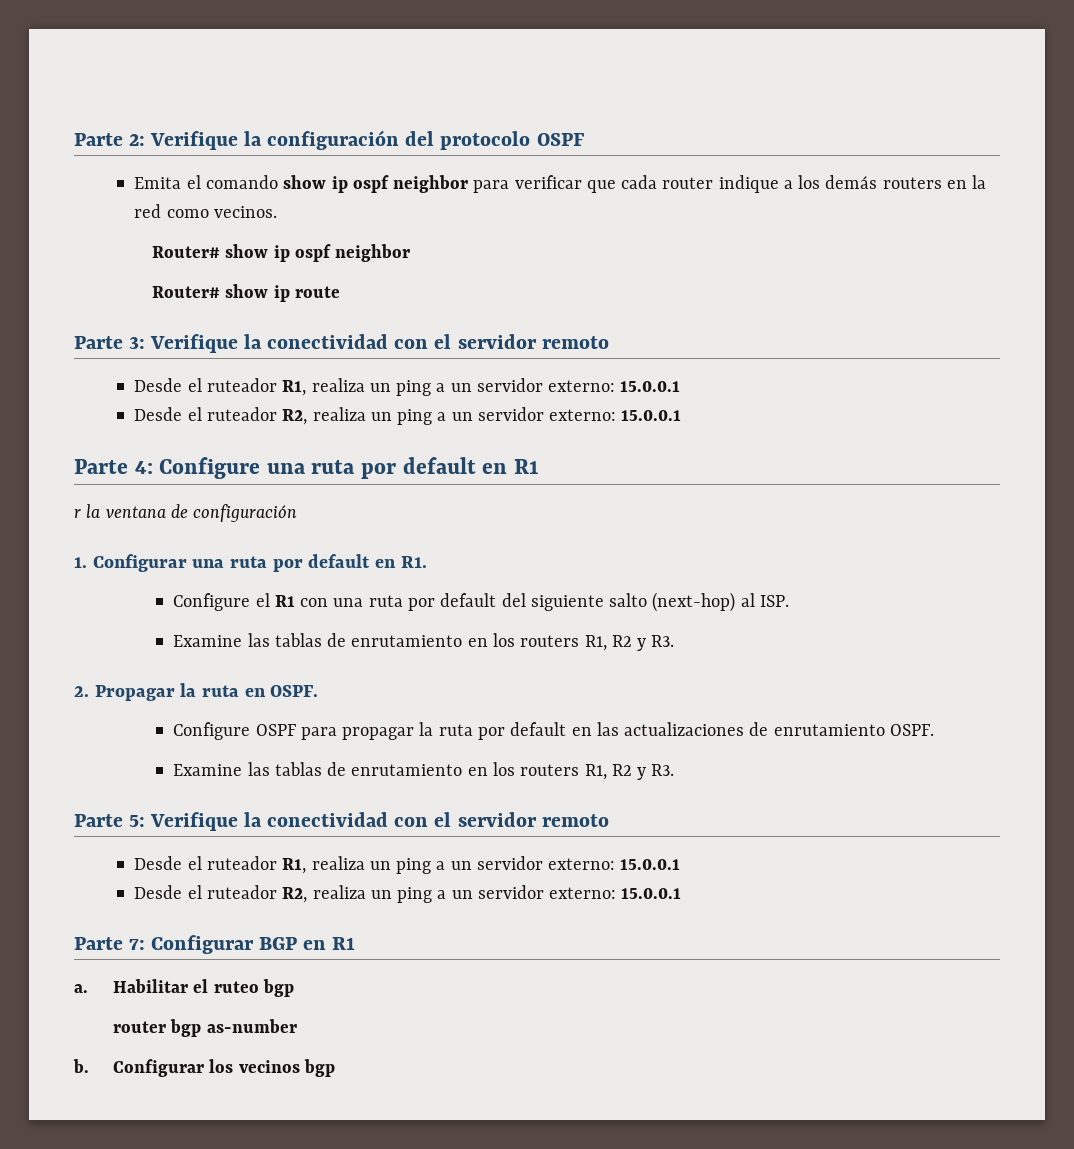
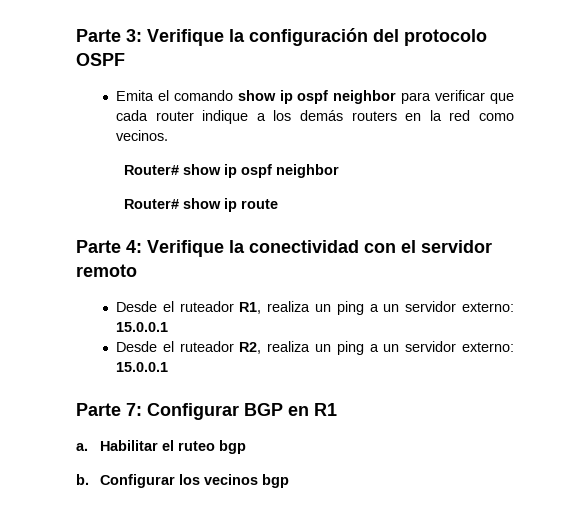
[74,133,146,146] Parte 2: -> [76,29,142,42] Parte 3:
[129,334,609,353] [134,378,681,396] [134,407,682,425] [74,457,539,479] [74,504,298,522] [74,554,427,572] [173,592,789,612] [173,633,675,651] [74,683,319,701] [173,722,934,740] [173,762,675,780] [74,814,146,827] 3: Verifique la conectividad con el servidor remoto // Desde el ruteador R1, realiza un ping a un servidor externo: 15.0.0.1 // Desde el ruteador R2, realiza un ping a un servidor externo: 15.0.0.1 // Parte 4: Configure una ruta por default en R1 // r la ventana de configuración // 1. Configurar una ruta por default en R1. // Configure el R1 con una ruta por default del siguiente salto (next-hop) al ISP. // Examine las tablas de enrutamiento en los routers R1, R2 y R3. // 2. Propagar la ruta en OSPF. // Configure OSPF para propagar la ruta por default en las actualizaciones de enrutamiento OSPF. // Examine las tablas de enrutamiento en los routers R1, R2 y R3. // Parte 5: -> [126,240,142,253] 4:
[112,1019,297,1037] // router bgp as-number -> (247, 447) none

